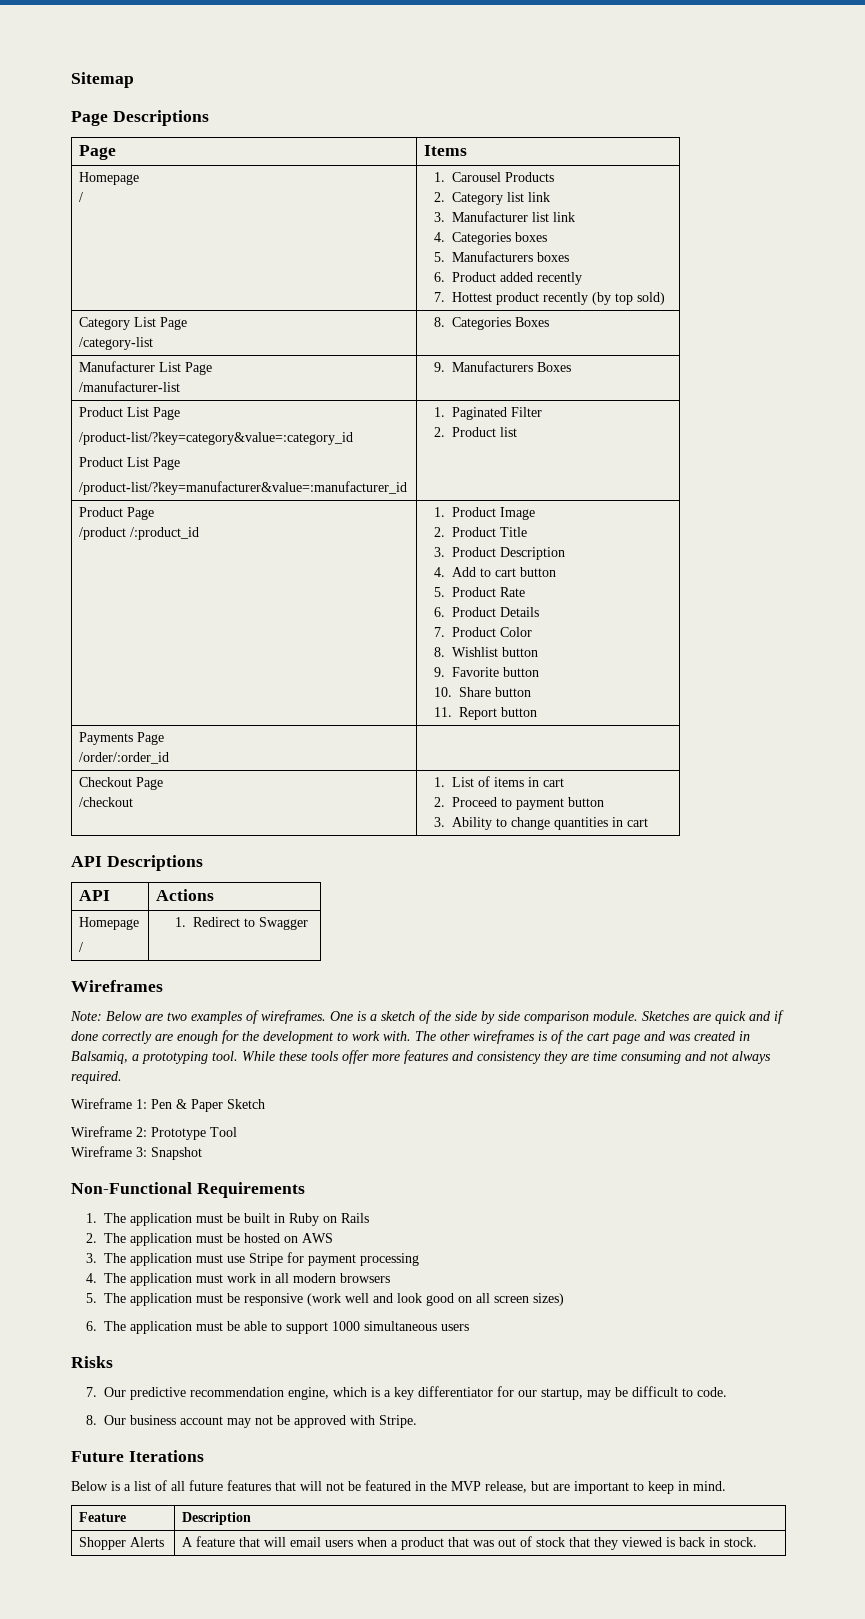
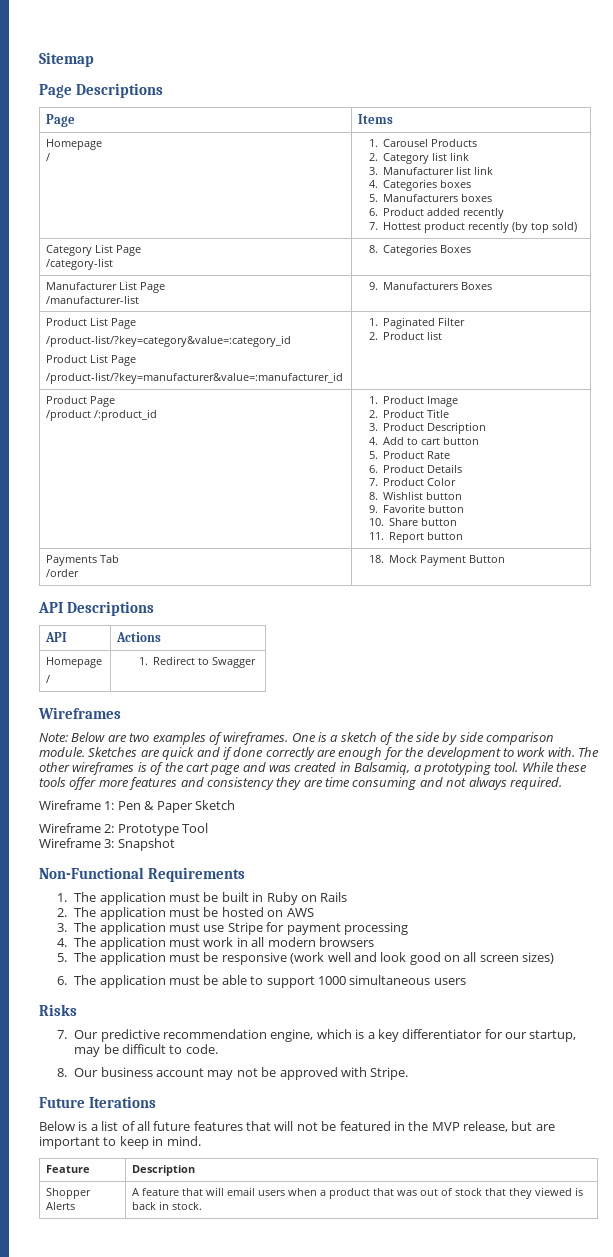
[137,732,165,745] [79,752,170,764] [79,777,164,790] [79,797,134,807] [433,776,564,787] [433,797,604,810] [433,817,648,830] Page // /order/:order_id | // Checkout Page // /checkout | 1. List of items in cart // 2. Proceed to payment button // 3. Ability to change quantities in cart -> [100,555,120,563] [46,569,80,577] [368,555,506,566] Tab // /order | 18. Mock Payment Button

